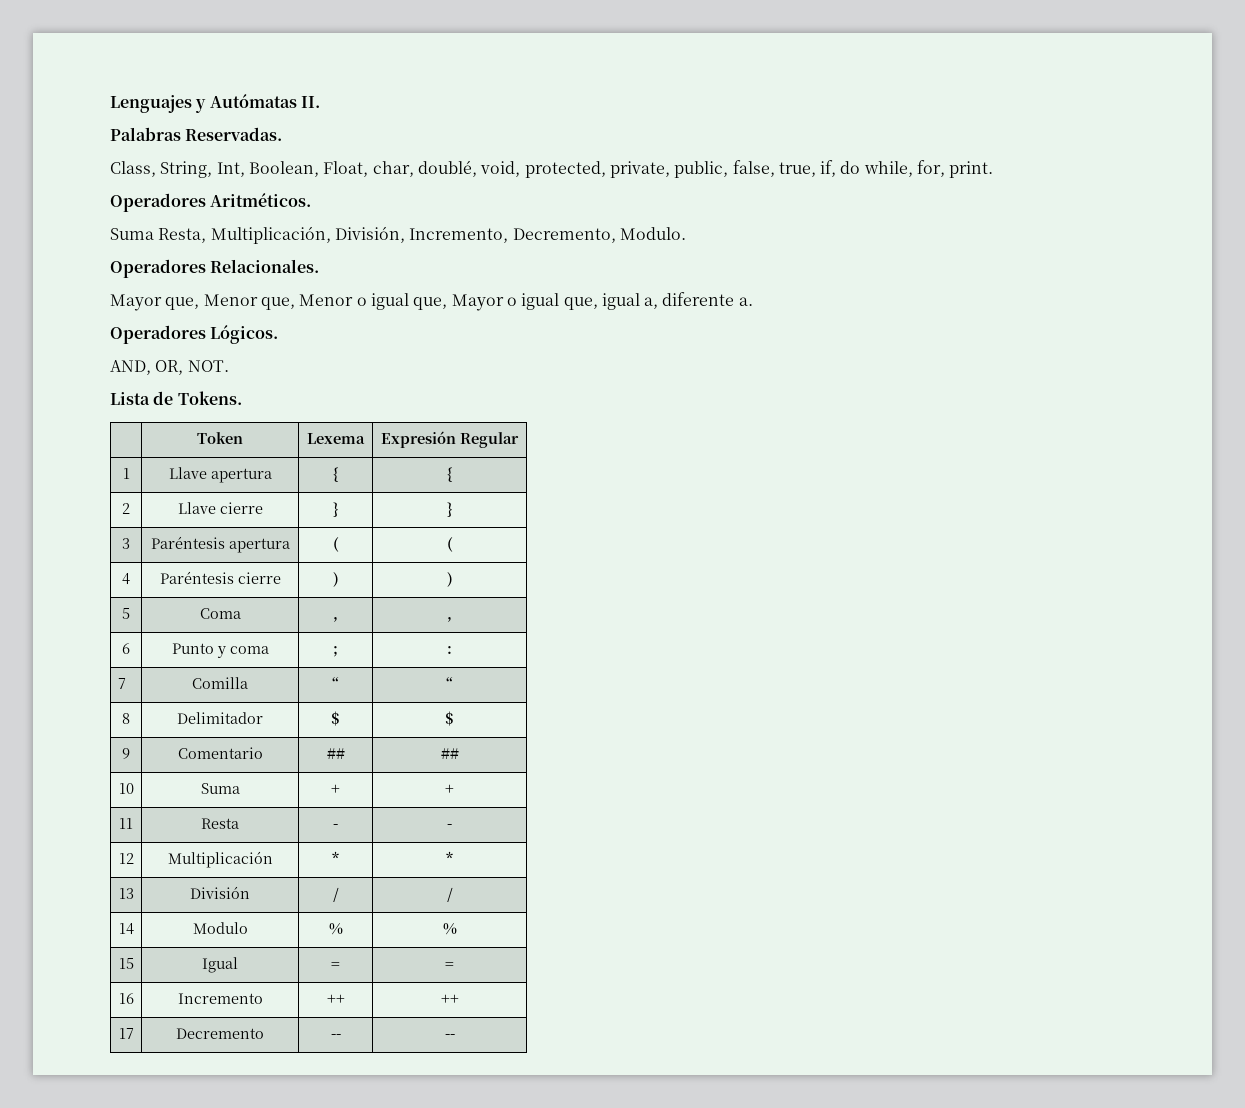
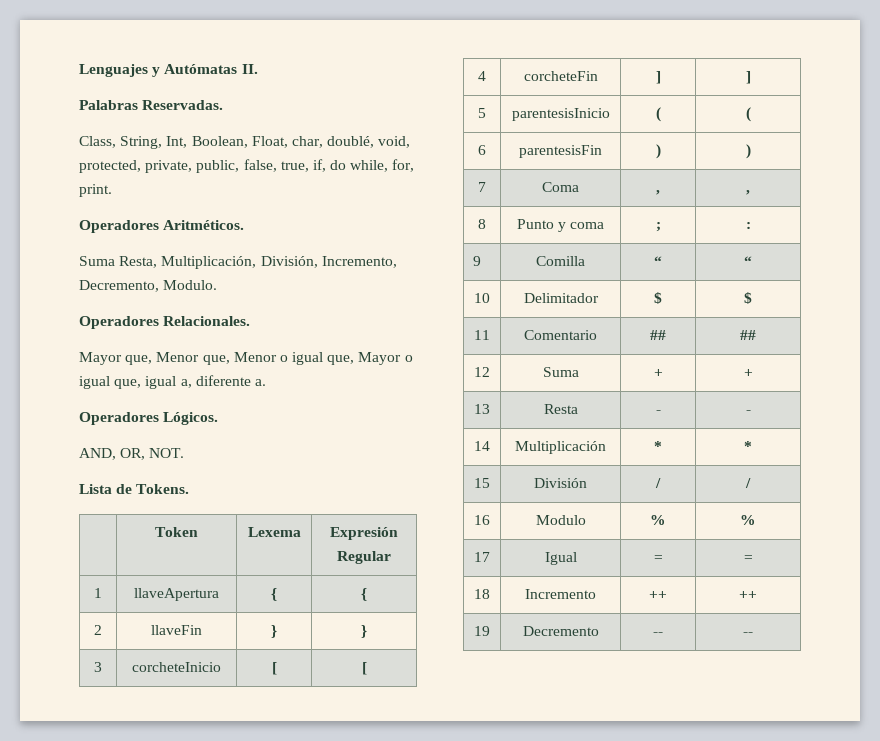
[168,467,272,483] Llave apertura -> [134,588,219,601] llaveApertura
[177,502,263,514] Llave cierre -> [151,625,202,635] llaveFin
[150,536,290,553] Paréntesis apertura -> [132,662,221,672] [271,662,277,675] [361,662,367,675] [478,71,486,81] [523,71,598,81] [655,71,661,84] [745,71,751,84] [478,108,486,118] [511,108,610,121] corcheteInicio | [ | [ // 4 | corcheteFin | ] | ] // 5 | parentesisInicio
[122,573,130,585] [159,571,281,584] 4 | Paréntesis cierre -> [478,145,486,155] [519,145,602,158] 6 | parentesisFin
[122,608,130,619] 5 -> [478,182,486,192] 7
[122,643,130,654] 6 -> [478,219,486,229] 8
[117,678,126,689] 7 -> [473,256,482,266] 9
[122,713,130,724] 8 -> [474,293,490,303] 10
[122,748,130,759] 9 -> [474,330,490,340] 11
[118,783,134,794] 10 -> [474,367,490,377] 12
[119,818,133,829] 11 -> [474,404,490,414] 13
[118,853,134,864] 12 -> [474,441,490,451] 14
[118,888,134,899] 13 -> [474,478,490,488] 15
[118,923,134,935] 14 -> [474,515,490,525] 16
[118,958,134,969] 15 -> [474,552,490,562] 17
[118,993,134,1004] 16 -> [474,589,490,599] 18
[118,1028,134,1039] 17 -> [474,626,490,636] 19

